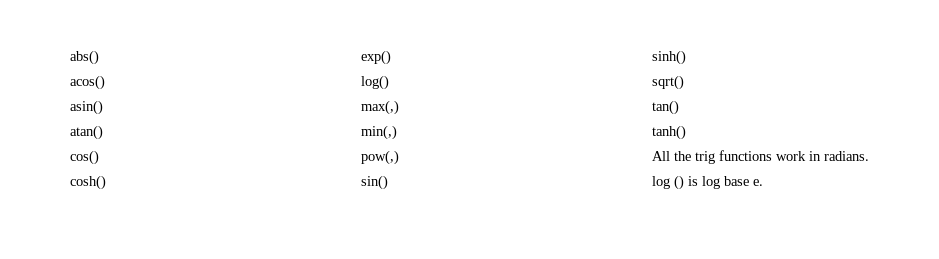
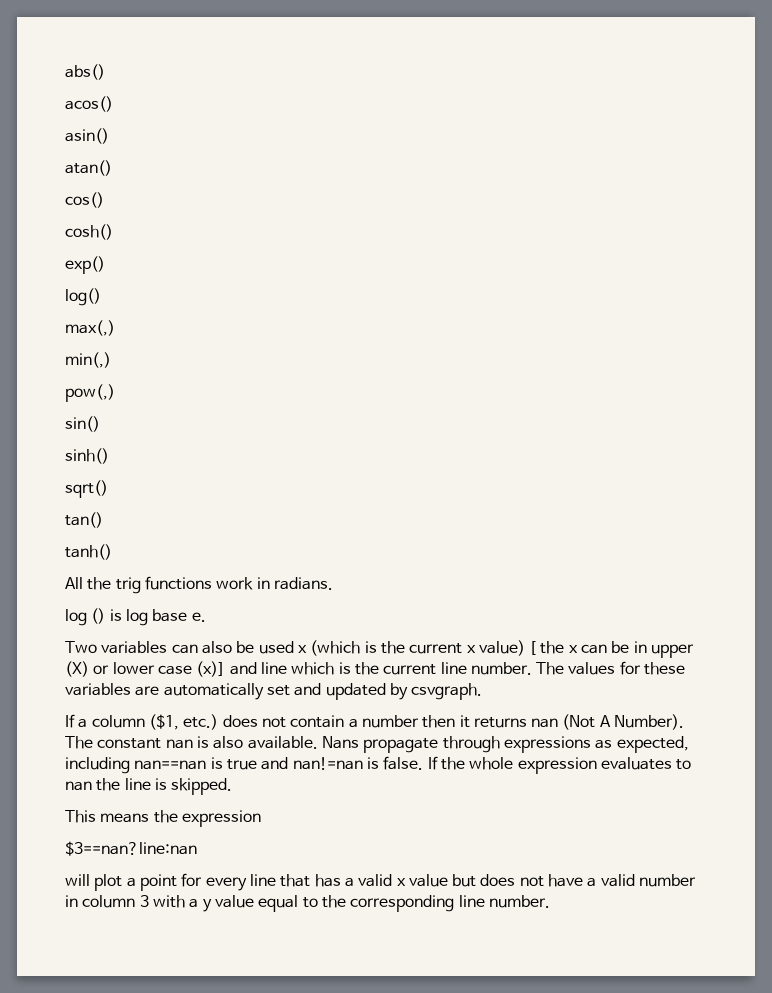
(763, 182) none -> [65,640,695,658] [65,661,686,677] [65,683,483,700] [65,714,685,730] [65,736,689,753] [65,756,692,774] [65,778,233,795] [65,810,261,827] [65,841,197,856] [65,873,697,891] [65,895,550,912] // Two variables can also be used x (which is the current x value) [ the x can be in upper (X) or lower case (x)] and line which is the current line number. The values for these variables are automatically set and updated by csvgraph. // If a column ($1, etc.) does not contain a number then it returns nan (Not A Number). The constant nan is also available. Nans propagate through expressions as expected, including nan==nan is true and nan!=nan is false. If the whole expression evaluates to nan the line is skipped. // This means the expression // $3==nan?line:nan // will plot a point for every line that has a valid x value but does not have a valid number in column 3 with a y value equal to the corresponding line number.

